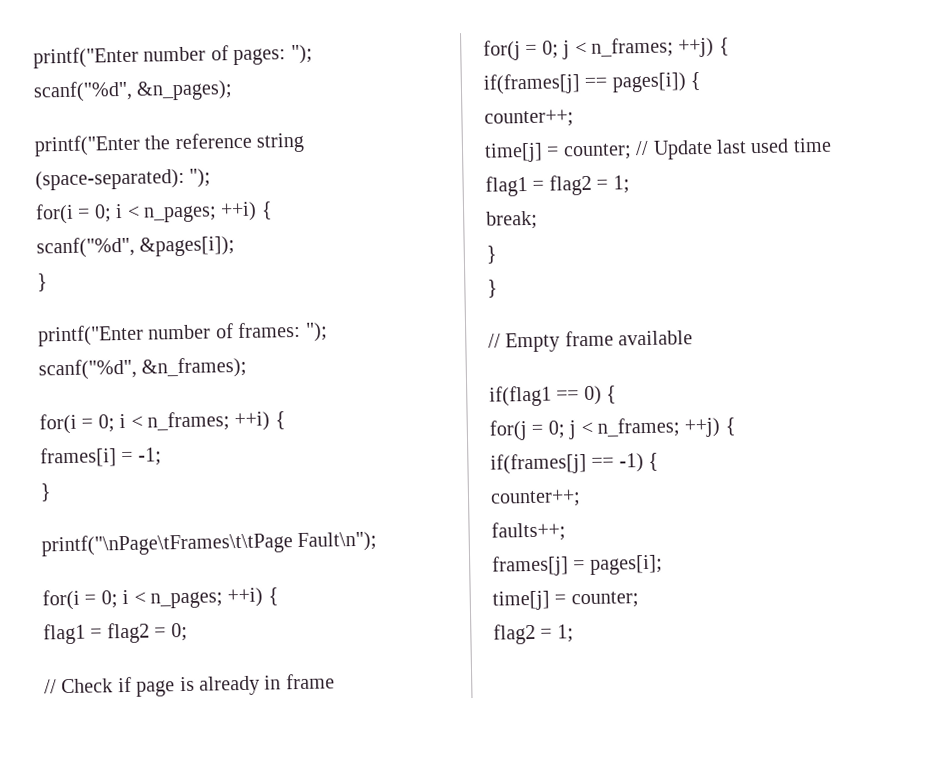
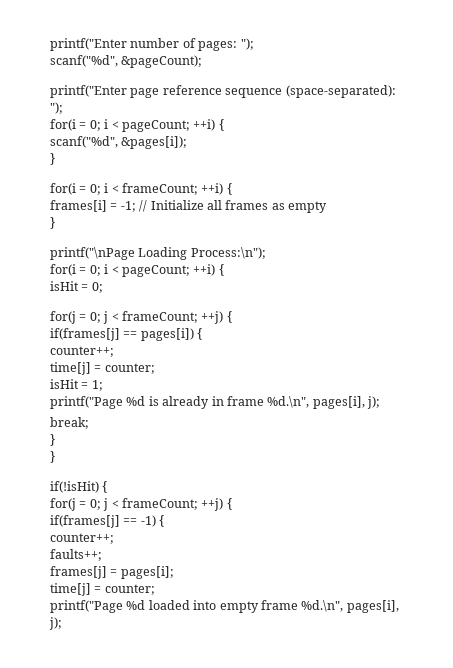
[136,80,234,101] [34,132,306,157] &n_pages); // printf("Enter the reference string -> [121,55,203,68] [50,85,283,98] &pageCount); // printf("Enter page reference sequence
[143,205,217,223] n_pages; -> [121,120,190,132] pageCount;
[37,321,328,347] [38,356,248,381] [39,411,286,435] [40,447,162,468] [40,483,52,502] [41,531,378,557] [42,587,279,611] [43,622,188,645] [44,673,335,697] [483,37,674,61] printf("Enter number of frames: "); // scanf("%d", &n_frames); // for(i = 0; i < n_frames; ++i) { // frames[i] = -1; // } // printf("\nPage\tFrames\t\tPage Fault\n"); // for(i = 0; i < n_pages; ++i) { // flag1 = flag2 = 0; // // Check if page is already in frame // for(j = 0; j < n_frames; -> [50,183,232,195] [50,200,327,213] [50,217,55,229] [50,247,266,260] [50,264,224,277] [50,281,103,293] [50,311,198,324] for(i = 0; i < frameCount; ++i) { // frames[i] = -1; // Initialize all frames as empty // } // printf("\nPage Loading Process:\n"); // for(i = 0; i < pageCount; ++i) { // isHit = 0; // for(j = 0; j < frameCount;
[635,137,832,160] [485,174,630,197] [486,210,538,230] [486,245,497,264] [487,279,498,298] [488,330,694,353] [489,385,602,407] // Update last used time // flag1 = flag2 = 1; // break; // } // } // // Empty frame available // if(flag1 == 0) -> [50,379,103,391] [50,396,380,409] [50,417,89,429] [50,434,55,446] [50,451,55,463] [50,481,99,493] // isHit = 1; // printf("Page %d is already in frame %d.\n", pages[i], j); // break; // } // } // if(!isHit)
[597,417,680,438] n_frames; -> [121,498,198,510] frameCount;
[493,623,574,645] flag2 = 1; -> [50,600,399,613] [49,617,62,630] printf("Page %d loaded into empty frame %d.\n", pages[i], j);

